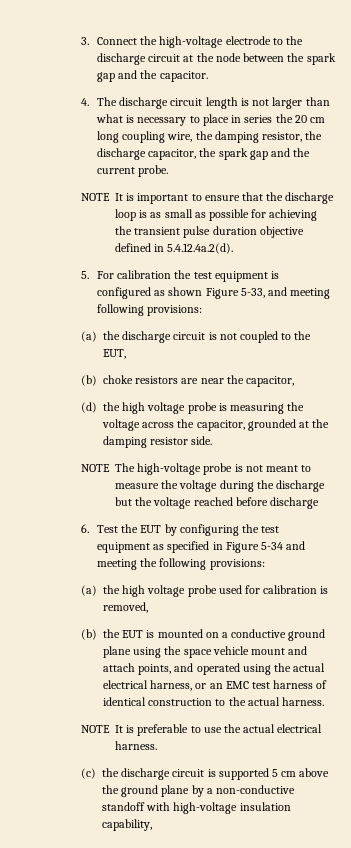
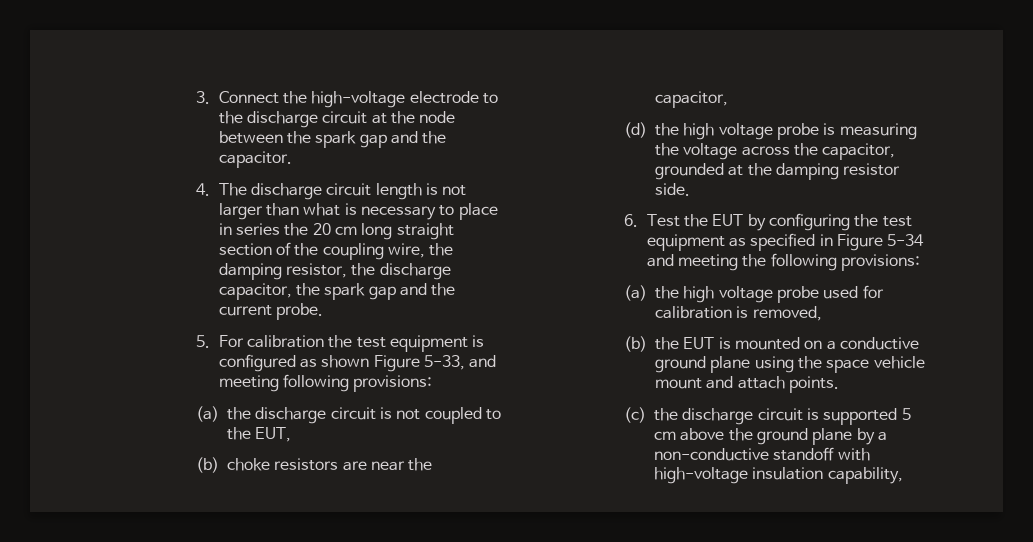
(120, 137) none -> [396,223,454,240] [218,242,319,256] straight section of the
[80,192,335,204] [114,209,318,221] [114,226,304,238] [114,243,234,254] // NOTE It is important to ensure that the discharge loop is as small as possible for achieving the transient pulse duration objective defined in 5.4.12.4a.2(d). -> (324, 311) none
[80,463,312,475] [114,480,326,492] [114,497,320,509] // NOTE The high-voltage probe is not meant to measure the voltage during the discharge but the voltage reached before discharge -> (691, 189) none
[138,663,326,675] [102,680,328,691] [102,697,325,706] [80,724,323,736] [114,741,157,750] points, and operated using the actual electrical harness, or an EMC test harness of identical construction to the actual harness. // NOTE It is preferable to use the actual electrical harness. -> [788,376,839,393] points.

